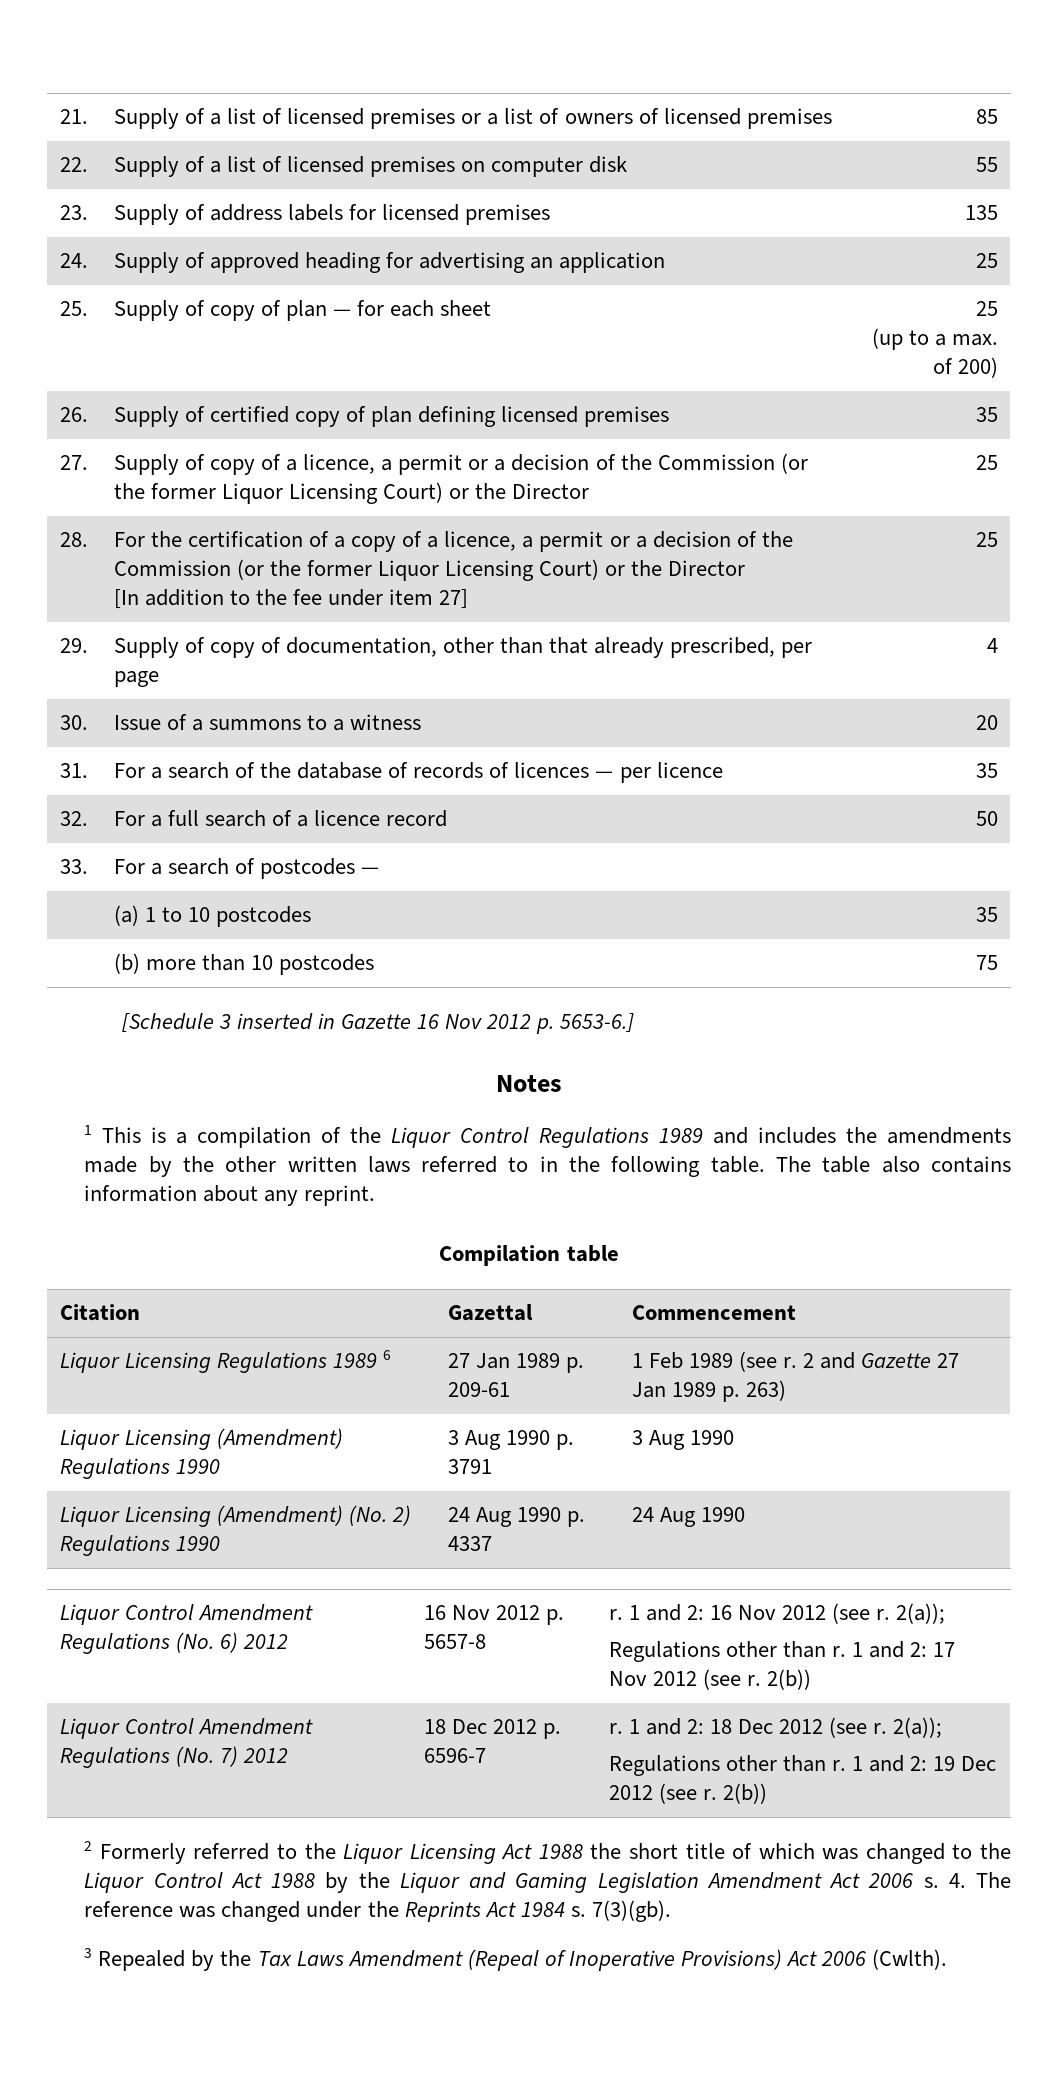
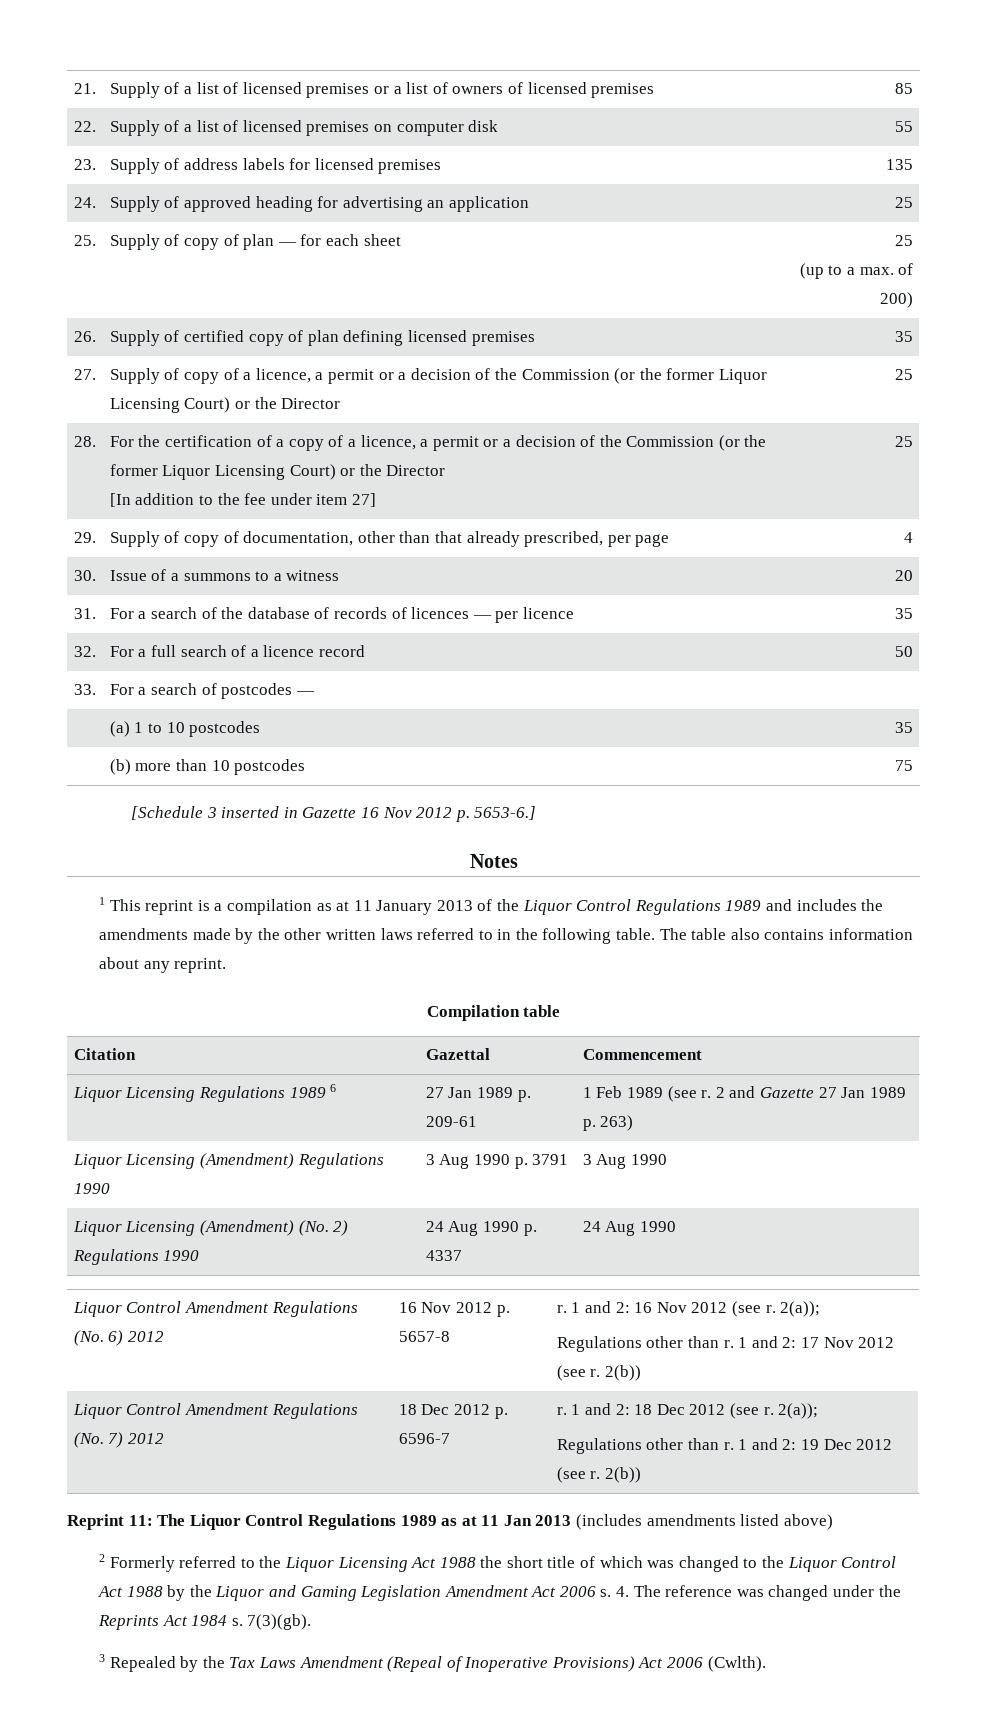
(142, 1135) none -> [145,900,194,915] reprint
(312, 1137) none -> [316,900,473,915] as at 11 January 2013
(767, 1793) none -> [67,1514,833,1530] // Reprint 11: The Liquor Control Regulations 1989 as at 11 Jan 2013 (includes amendments listed above)

